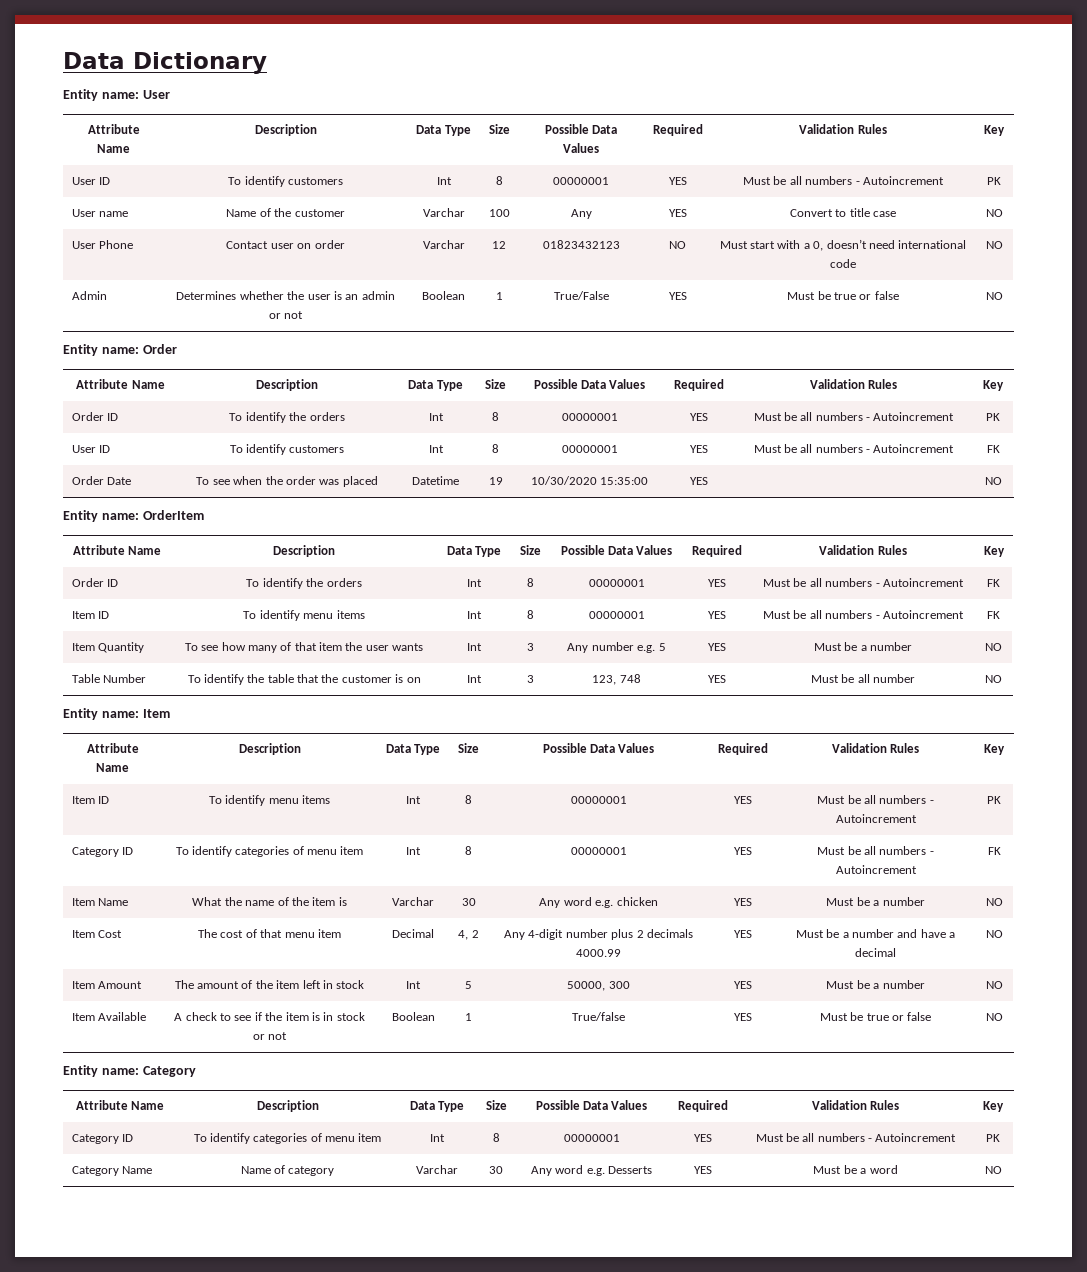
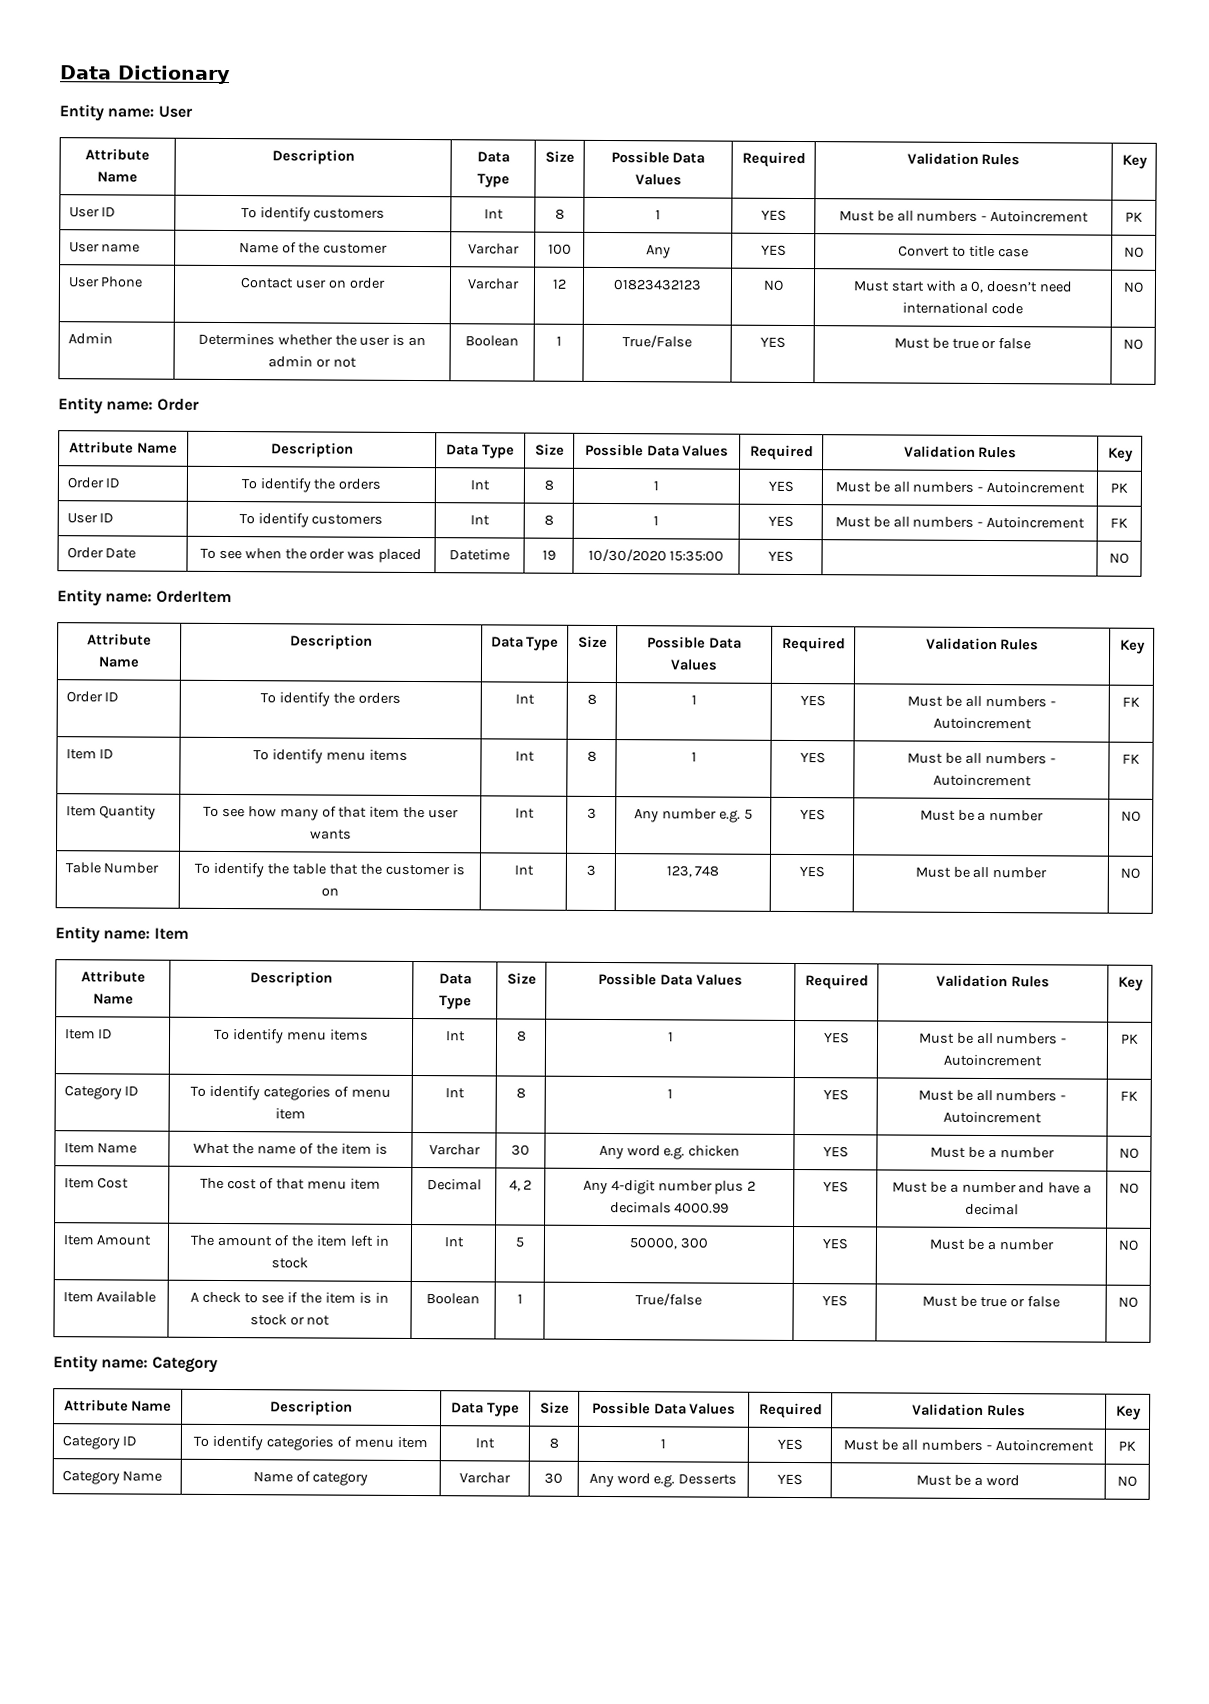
[553,177,609,185] 00000001 -> [655,209,661,220] 1
[561,413,618,421] 00000001 -> [653,480,659,491] 1
[561,445,618,453] 00000001 -> [653,515,659,526] 1
[588,579,645,587] 00000001 -> [690,694,697,705] 1
[588,611,645,619] 00000001 -> [690,751,697,762] 1
[570,796,627,804] 00000001 -> [667,1031,674,1042] 1
[570,847,627,855] 00000001 -> [666,1088,673,1099] 1
[563,1134,620,1142] 00000001 -> [660,1438,666,1449] 1

